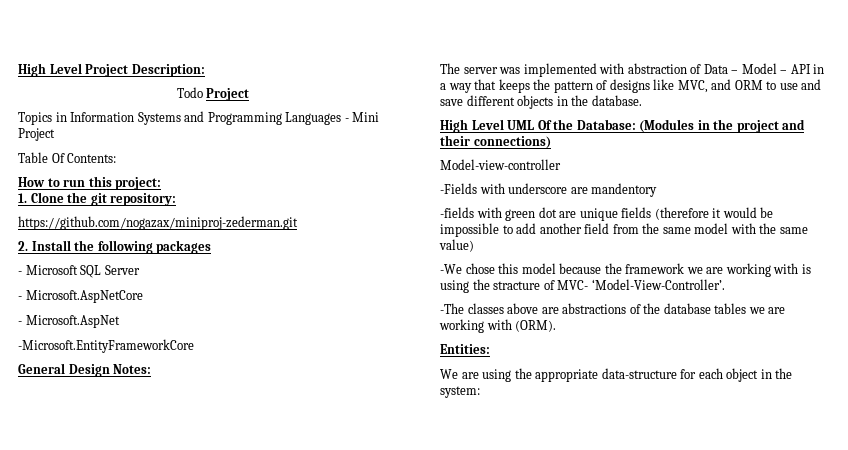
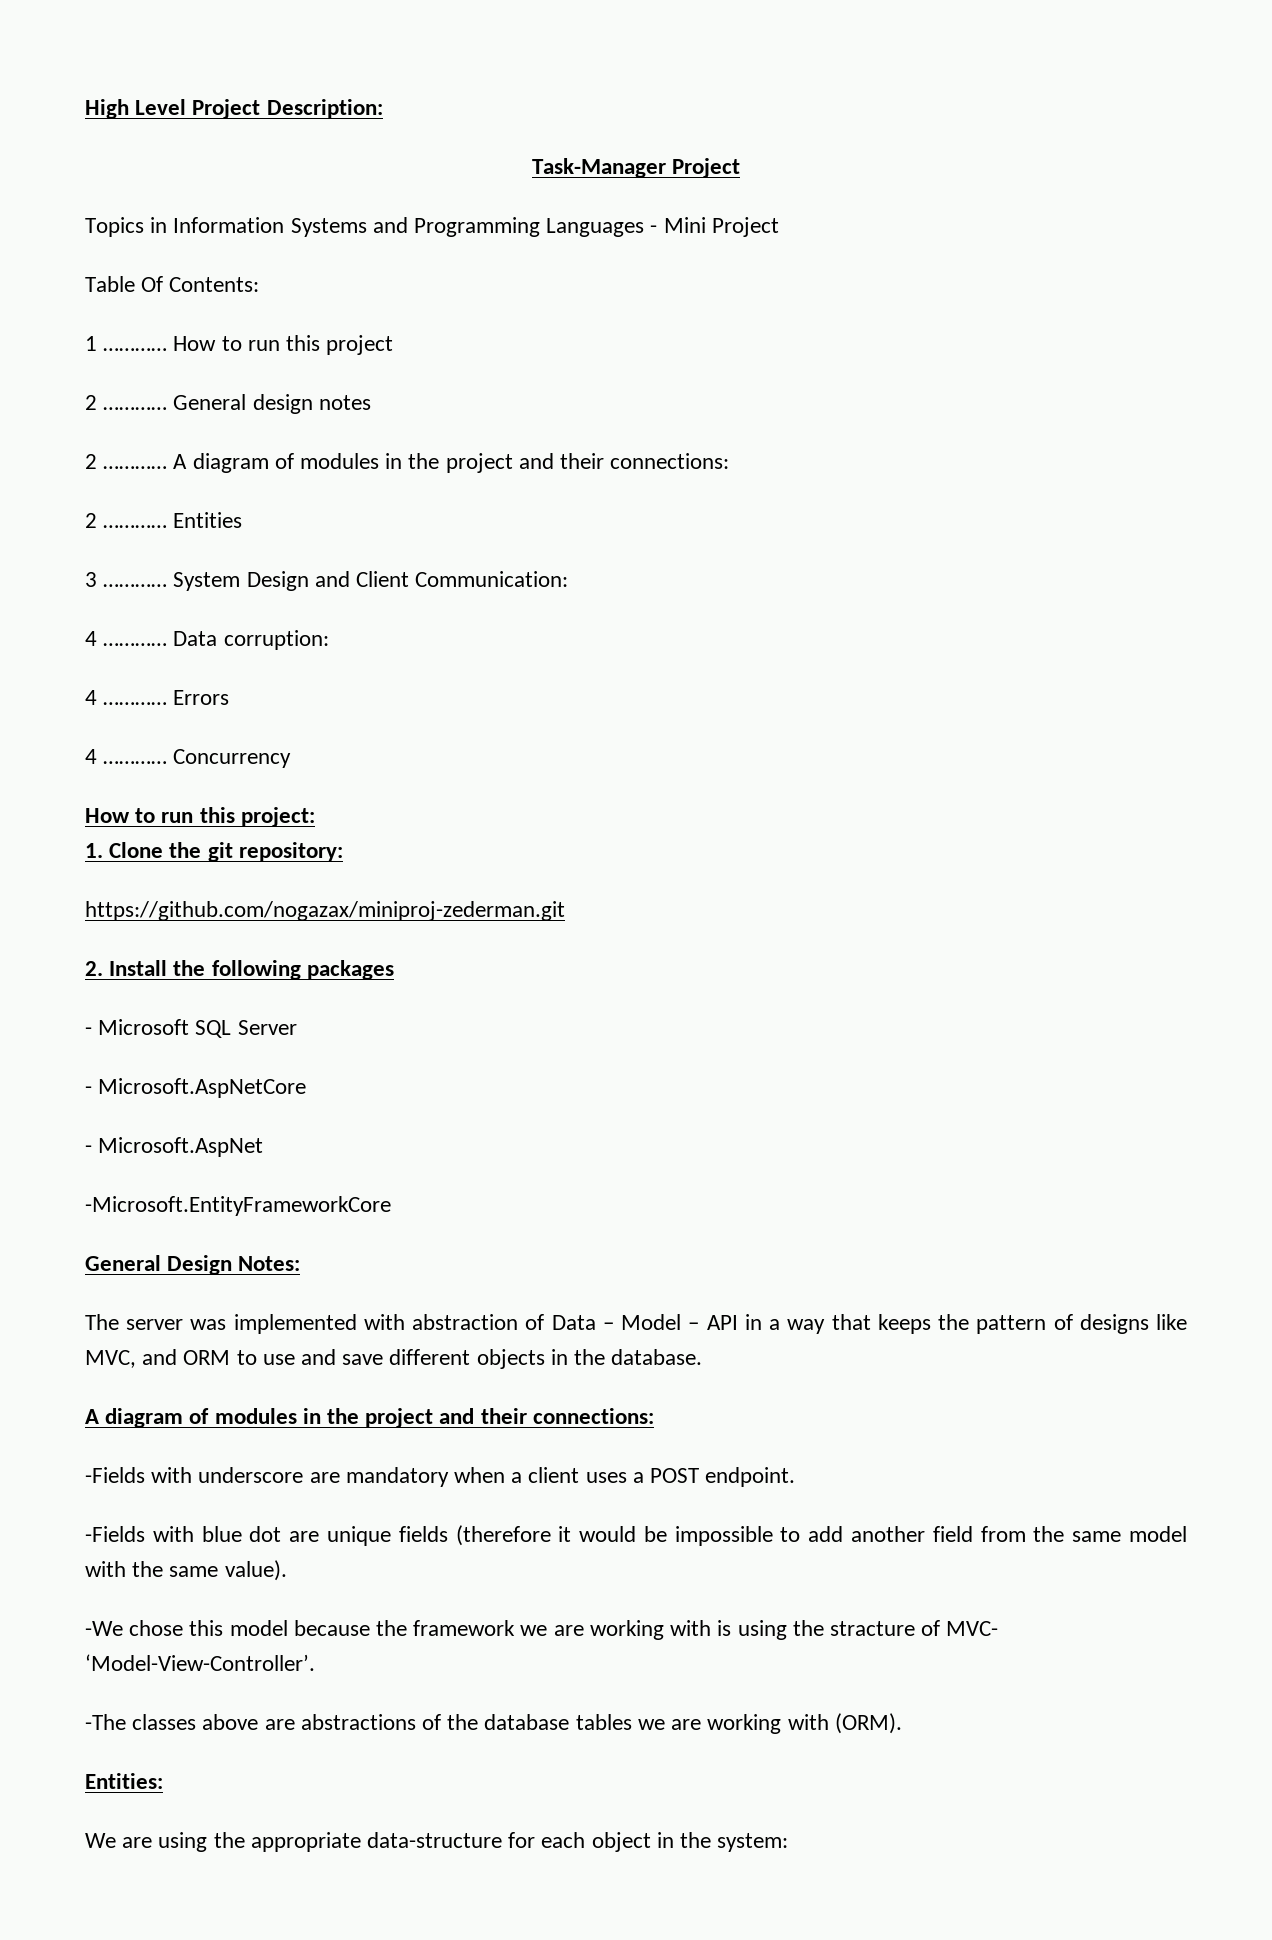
[176,87,203,98] Todo -> [531,158,666,178] Task-Manager
(117, 158) none -> [85,335,394,355] [85,394,371,414] [85,453,730,473] [85,512,243,528] [85,571,569,591] [85,630,329,650] [85,690,230,705] [85,749,292,768] // 1 ………… How to run this project // 2 ………… General design notes // 2 ………… A diagram of modules in the project and their connections: // 2 ………… Entities // 3 ………… System Design and Client Communication: // 4 ………… Data corruption: // 4 ………… Errors // 4 ………… Concurrency
[440,119,806,133] [440,135,551,149] [440,159,561,170] High Level UML Of the Database: (Modules in the project and their connections) // Model-view-controller -> [85,1408,654,1428] A diagram of modules in the project and their connections:
[591,183,658,197] [440,207,536,221] mandentory // -fields with green -> [345,1467,796,1487] [85,1526,242,1542] mandatory when a client uses a POST endpoint. // -Fields with blue
[439,239,474,252] value) -> [224,1560,287,1581] value).

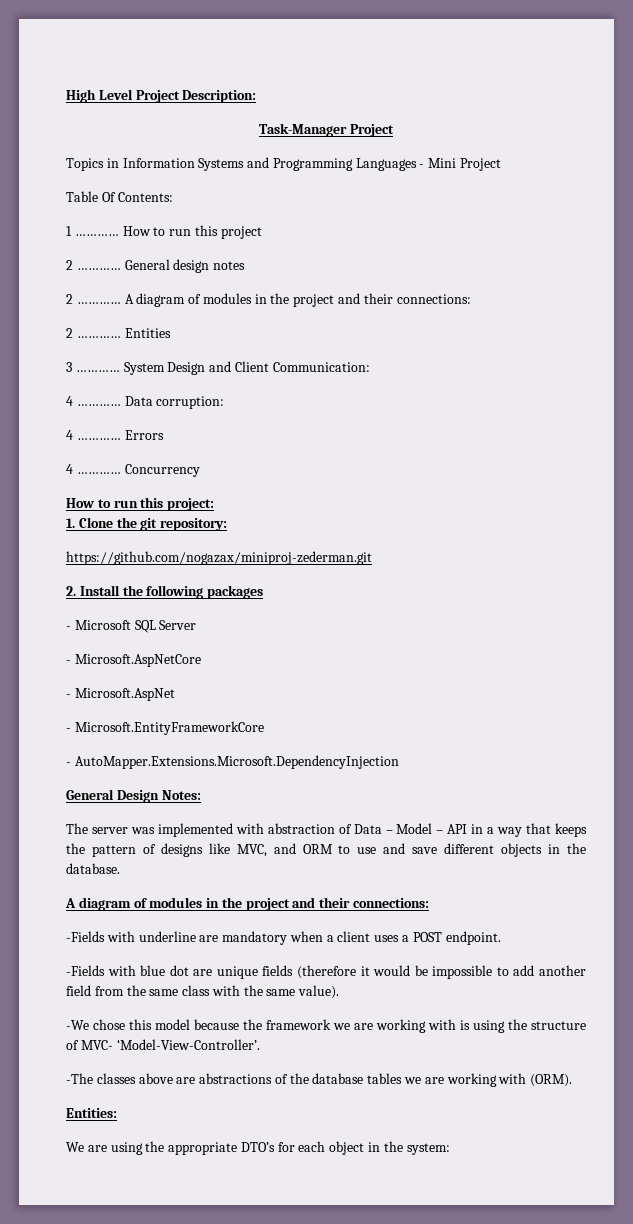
[85,1196,391,1216] -Microsoft.EntityFrameworkCore -> [66,721,264,735] [66,755,399,769] - Microsoft.EntityFrameworkCore // - AutoMapper.Extensions.Microsoft.DependencyInjection
[198,1467,304,1483] underscore -> [138,931,196,942] underline
[1129,1526,1187,1542] model -> [182,985,211,996] class
[829,1621,915,1636] stracture -> [531,1021,586,1030] structure
[367,1832,503,1848] data-structure -> [240,1142,275,1152] DTO’s

